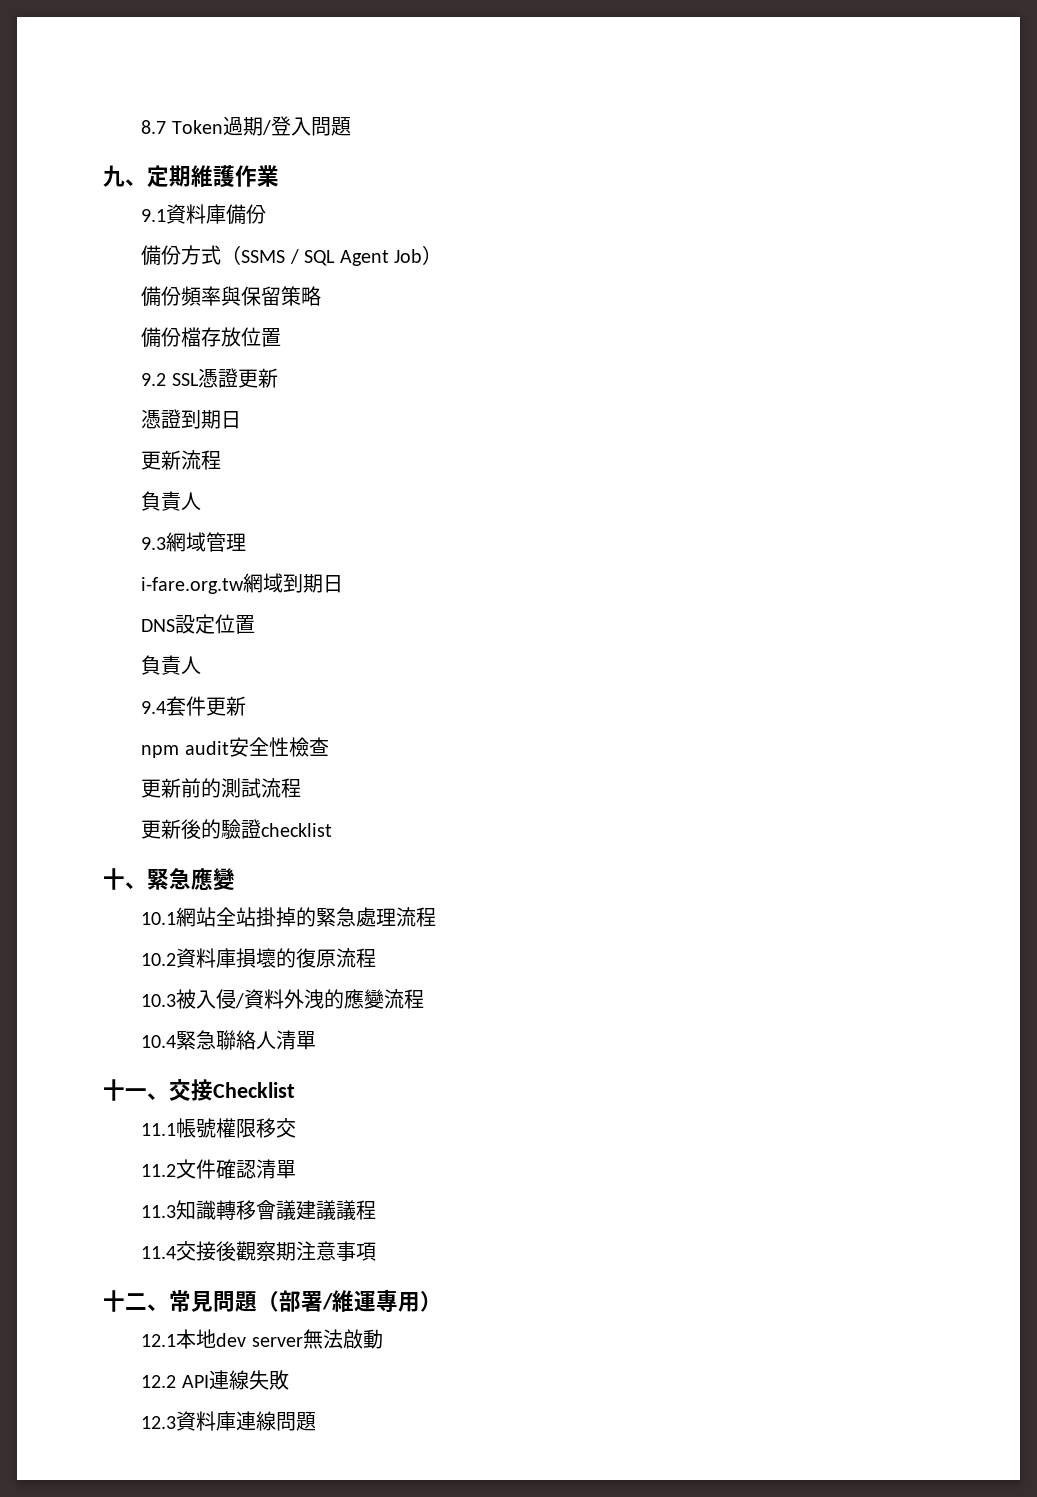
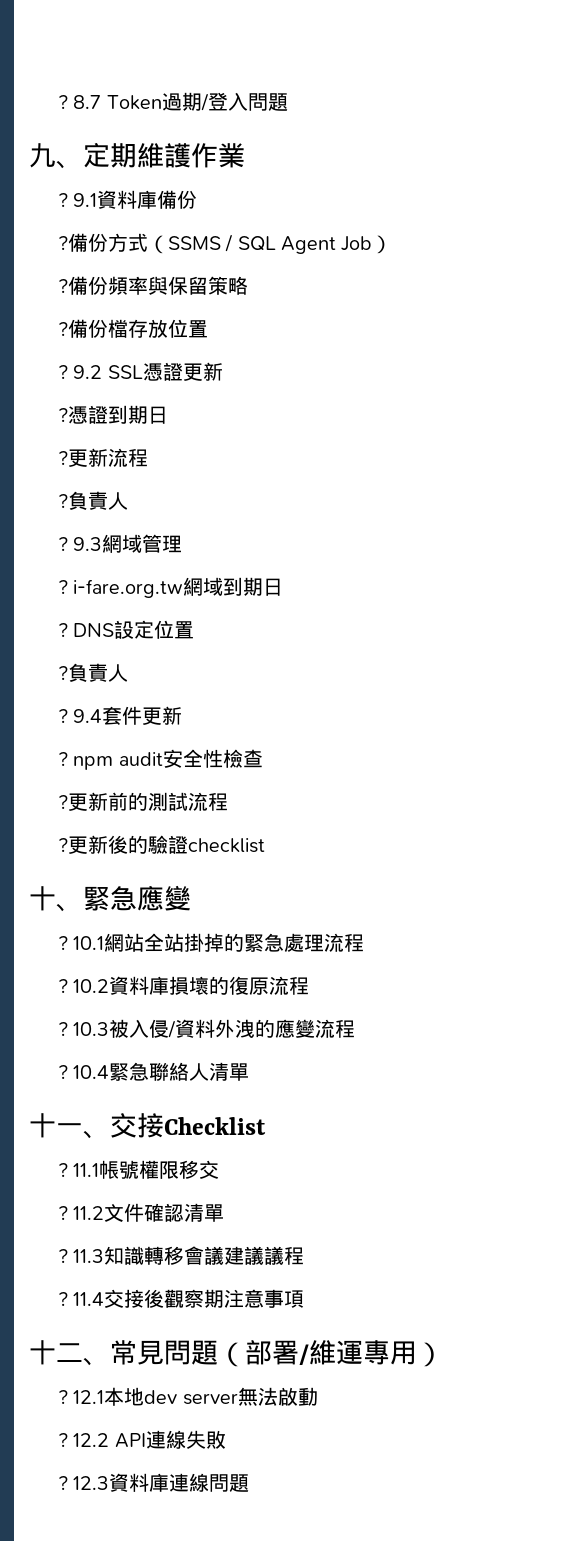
(141, 127) none -> [57,95,68,109] ?
(279, 176) none -> [57,193,68,207] ?
(267, 214) none -> [57,236,68,250] ?
(443, 255) none -> [57,279,68,293] ?
(322, 296) none -> [57,322,68,336] ?
(282, 337) none -> [57,365,68,379] ?
(278, 378) none -> [57,408,68,422] ?
(242, 420) none -> [57,451,68,465] ?
[141,491,202,511] 負責人 // -> [57,491,128,510] [57,537,68,551] ?負責人 // ?
(247, 542) none -> [57,580,68,594] ?
(344, 584) none -> [57,623,68,637] ?
[141,655,202,675] 負責人 // -> [57,663,128,682] [57,709,68,723] ?負責人 // ?
(247, 706) none -> [57,752,68,766] ?
(329, 746) none -> [57,795,68,809] ?
(302, 788) none -> [57,838,68,852] ?
(235, 879) none -> [57,936,68,950] ?
(437, 917) none -> [57,979,68,993] ?
(377, 958) none -> [57,1022,68,1036] ?
(425, 999) none -> [57,1065,68,1079] ?
(295, 1090) none -> [57,1163,68,1177] ?
(297, 1128) none -> [57,1206,68,1220] ?
(297, 1169) none -> [57,1249,68,1263] ?
(377, 1210) none -> [57,1292,68,1306] ?
(442, 1301) none -> [57,1390,68,1404] ?
(383, 1339) none -> [57,1433,68,1447] ?
(289, 1380) none -> [57,1476,68,1490] ?

